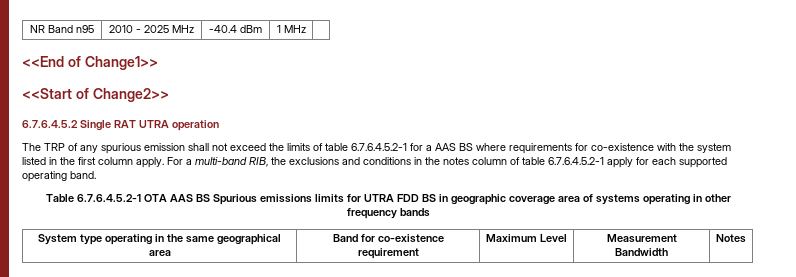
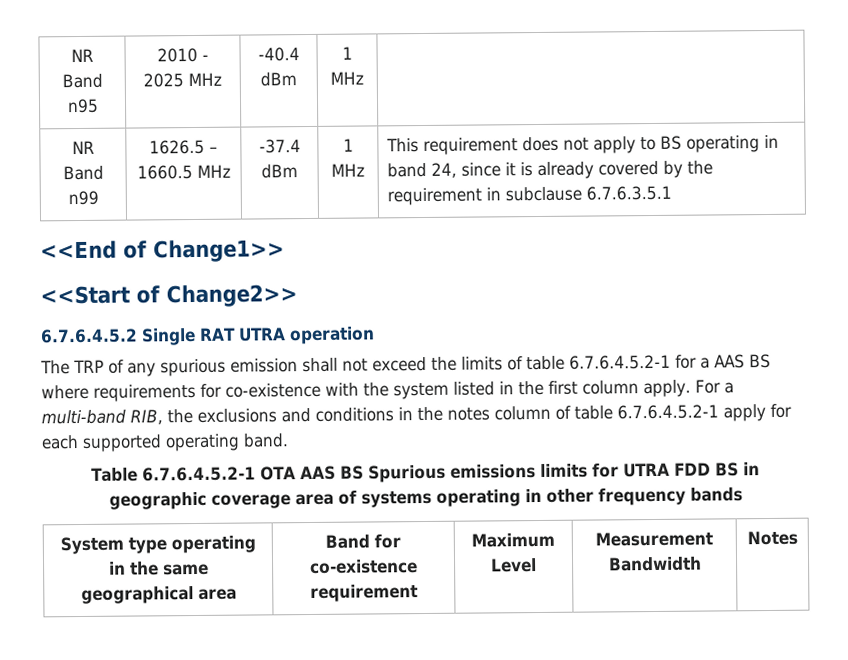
(306, 29) none -> [71,140,95,155] [62,165,104,181] [67,190,99,206] [149,139,218,155] [136,164,231,180] [258,139,301,154] [261,164,298,179] [342,138,354,152] [331,163,365,177] [386,134,780,155] [387,160,714,180] [387,185,673,206] // NR Band n99 | 1626.5 – 1660.5 MHz | -37.4 dBm | 1 MHz | This requirement does not apply to BS operating in band 24, since it is already covered by the requirement in subclause 6.7.6.3.5.1

